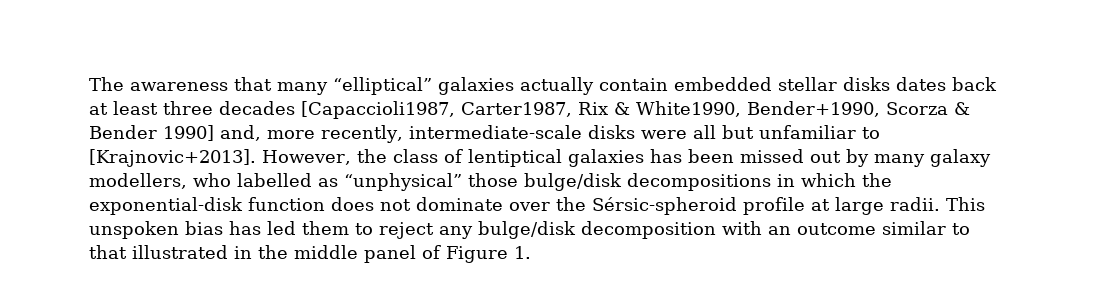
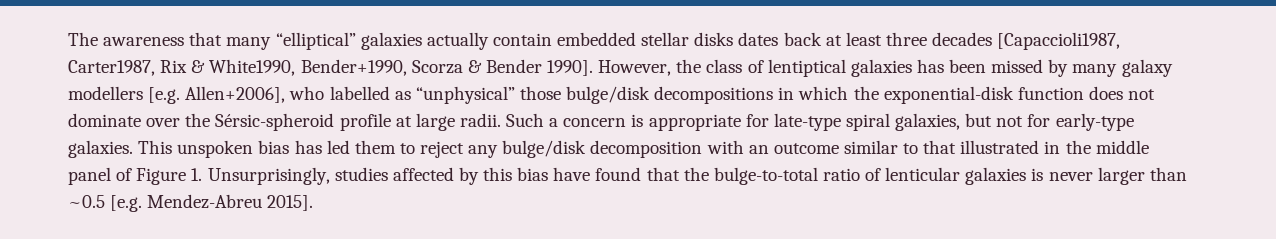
[163,125,880,143] [89,149,256,167] 1990] and, more recently, intermediate-scale disks were all but unfamiliar to [Krajnovic+2013]. -> [547,60,594,76] 1990].
[809,151,841,163] out -> (1044, 66) none
[89,173,187,189] modellers, -> [68,86,286,104] modellers [e.g. Allen+2006],
(940, 204) none -> [506,113,1134,131] [68,140,133,158] Such a concern is appropriate for late-type spiral galaxies, but not for early-type galaxies.
(531, 252) none -> [207,167,1187,185] [68,194,314,212] Unsurprisingly, studies affected by this bias have found that the bulge-to-total ratio of lenticular galaxies is never larger than ~0.5 [e.g. Mendez-Abreu 2015].

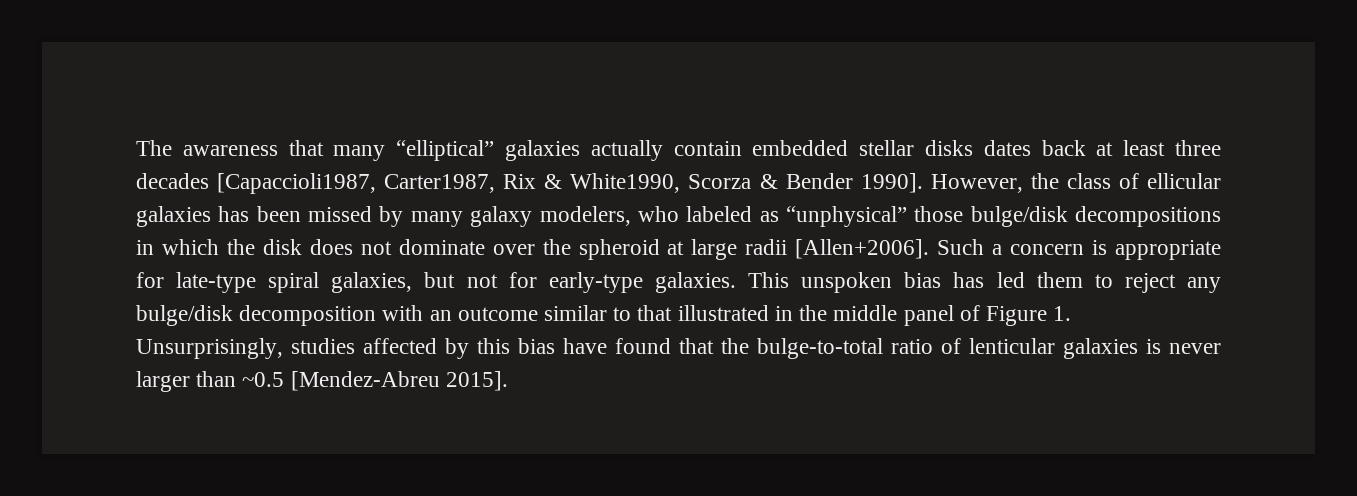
[300,59,407,76] Bender+1990, -> (681, 183) none
[767,59,846,77] lentiptical -> [1146,173,1221,189] ellicular
[68,86,390,104] modellers [e.g. Allen+2006], who labelled -> [539,206,753,226] modelers, who labeled
[883,86,1084,104] exponential-disk function -> [262,239,302,255] disk
[215,113,501,131] Sérsic-spheroid profile at large radii. -> [578,239,930,260] spheroid at large radii [Allen+2006].
[110,194,263,212] [e.g. Mendez-Abreu -> [290,371,440,391] [Mendez-Abreu

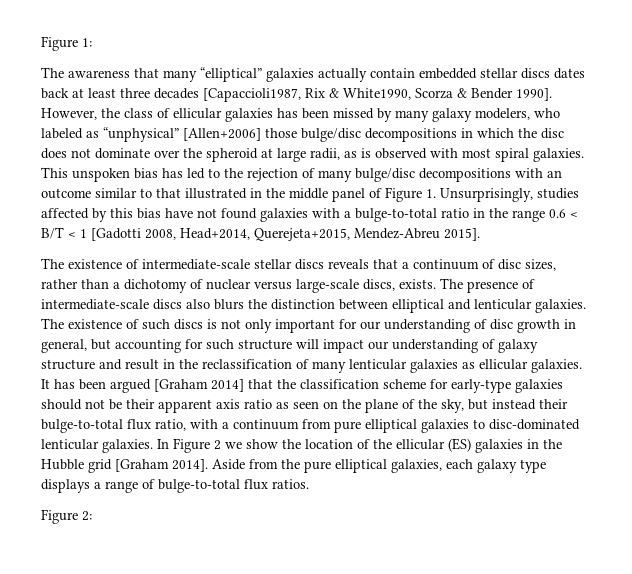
(136, 148) none -> [41,36,92,51] Figure 1: //
[924,140,973,156] disks -> [521,68,550,79] discs
[384,174,496,193] Carter1987, -> (301, 95) none
[914,206,1068,227] those bulge/disk -> [183,128,361,142] [Allen+2006] those bulge/disc
[262,239,302,255] disk -> [541,128,564,139] disc
[745,239,1221,260] [136,272,643,293] radii [Allen+2006]. Such a concern is appropriate for late-type spiral galaxies, but not for early-type -> [310,148,529,162] radii, as is observed with most spiral
[1036,272,1221,293] [136,305,377,326] them to reject any bulge/disk decomposition -> [208,168,511,182] to the rejection of many bulge/disc decompositions
[615,338,1221,359] [136,371,508,392] found that the bulge-to-total ratio of lenticular galaxies is never larger than ~0.5 [Mendez-Abreu 2015]. -> [197,208,578,222] [41,227,480,241] [41,258,556,271] [41,278,535,293] [41,299,586,313] [41,318,576,333] [41,339,538,353] [41,359,582,373] [41,379,563,393] [41,399,568,413] [41,419,580,433] [41,438,562,453] [41,459,546,473] [41,479,309,493] [41,509,92,524] not found galaxies with a bulge-to-total ratio in the range 0.6 < B/T < 1 [Gadotti 2008, Head+2014, Querejeta+2015, Mendez-Abreu 2015]. // The existence of intermediate-scale stellar discs reveals that a continuum of disc sizes, rather than a dichotomy of nuclear versus large-scale discs, exists. The presence of intermediate-scale discs also blurs the distinction between elliptical and lenticular galaxies. The existence of such discs is not only important for our understanding of disc growth in general, but accounting for such structure will impact our understanding of galaxy structure and result in the reclassification of many lenticular galaxies as ellicular galaxies. It has been argued [Graham 2014] that the classification scheme for early-type galaxies should not be their apparent axis ratio as seen on the plane of the sky, but instead their bulge-to-total flux ratio, with a continuum from pure elliptical galaxies to disc-dominated lenticular galaxies. In Figure 2 we show the location of the ellicular (ES) galaxies in the Hubble grid [Graham 2014]. Aside from the pure elliptical galaxies, each galaxy type displays a range of bulge-to-total flux ratios. // Figure 2:

